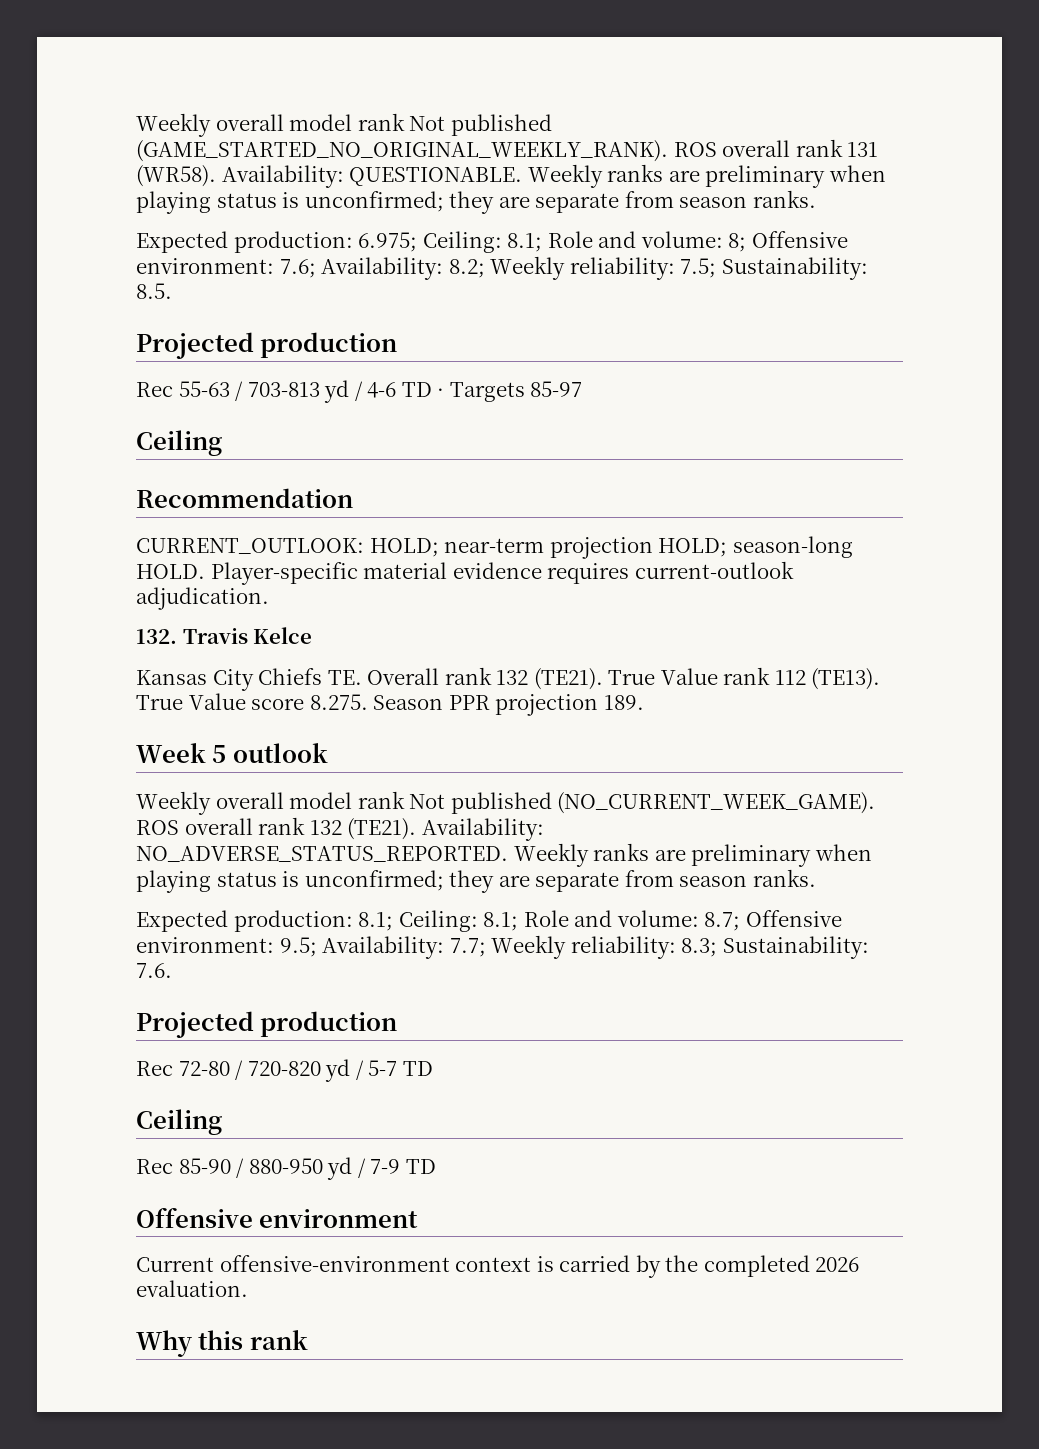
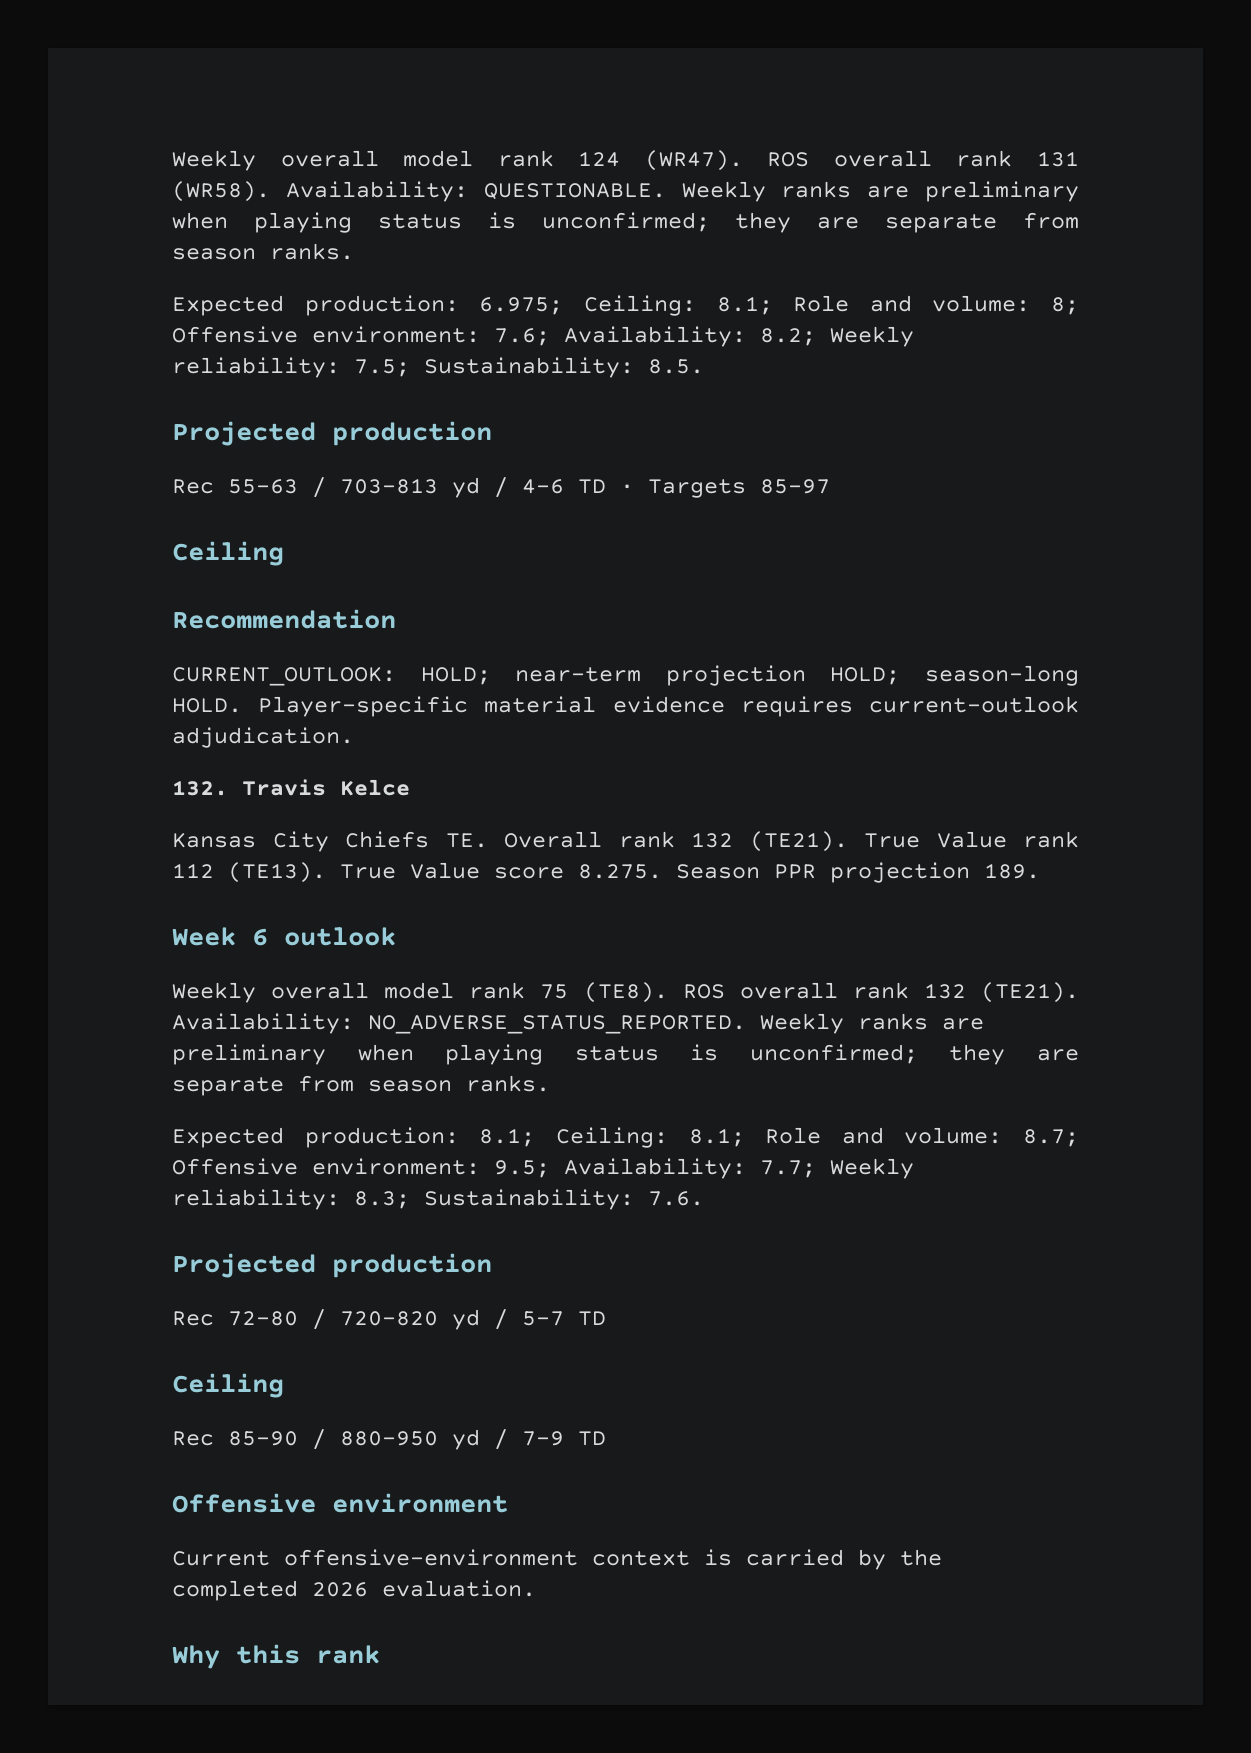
[136,113,552,137] [136,140,668,162] Weekly overall model rank Not published (GAME_STARTED_NO_ORIGINAL_WEEKLY_RANK). -> [172,150,743,171] Weekly overall model rank 124 (WR47).
[212,745,227,763] 5 -> [252,928,268,946] 6
[409,792,876,814] Not published (NO_CURRENT_WEEK_GAME). -> [540,982,668,1003] 75 (TE8).

